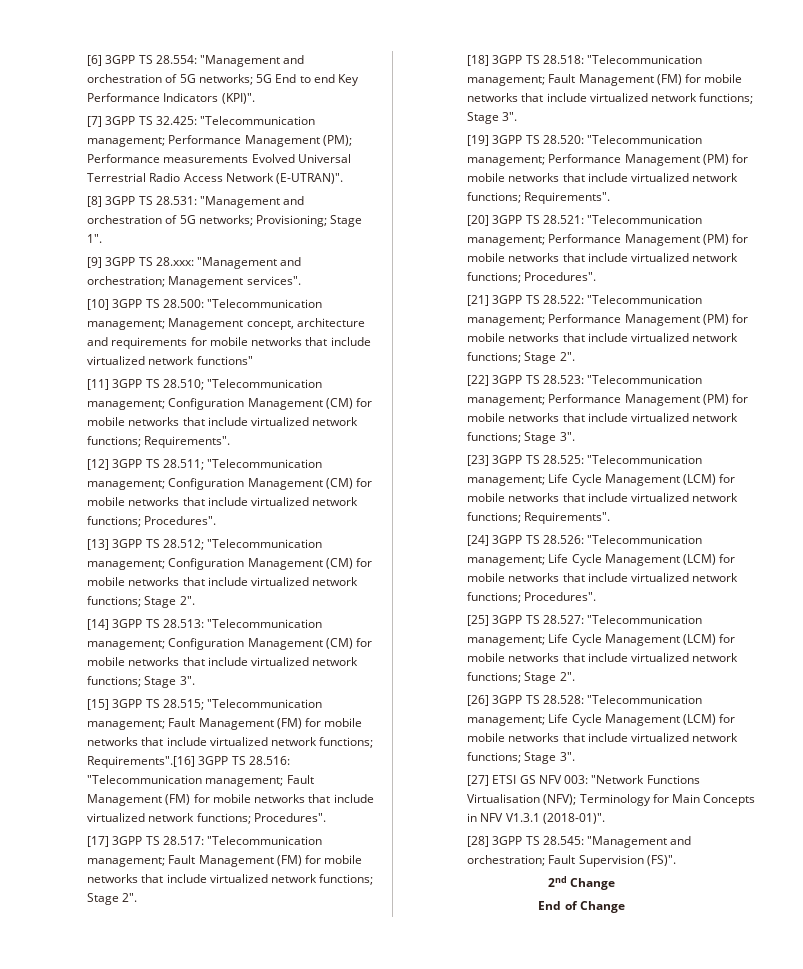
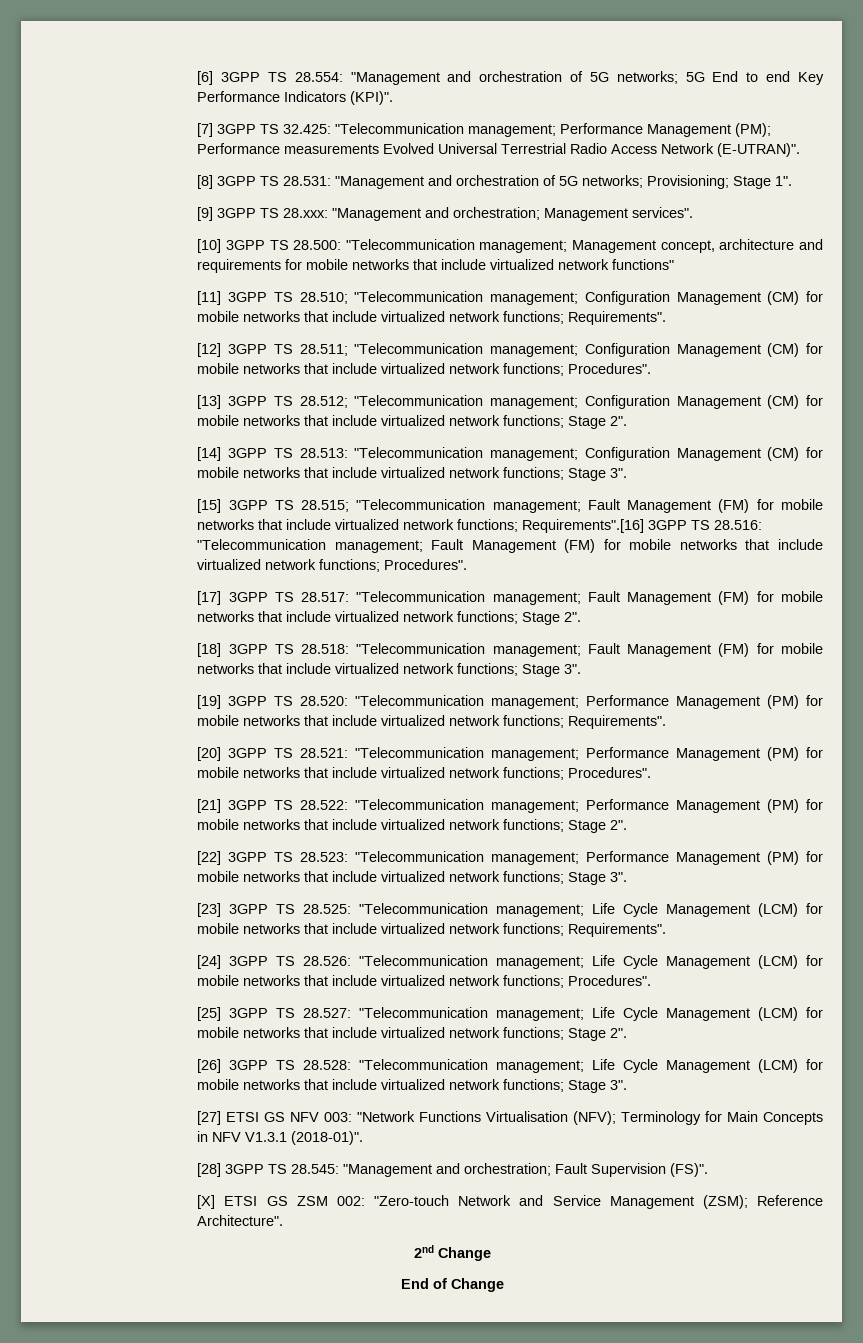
(676, 860) none -> [197,1195,823,1209] [197,1215,284,1226] // [X] ETSI GS ZSM 002: "Zero-touch Network and Service Management (ZSM); Reference Architecture".

